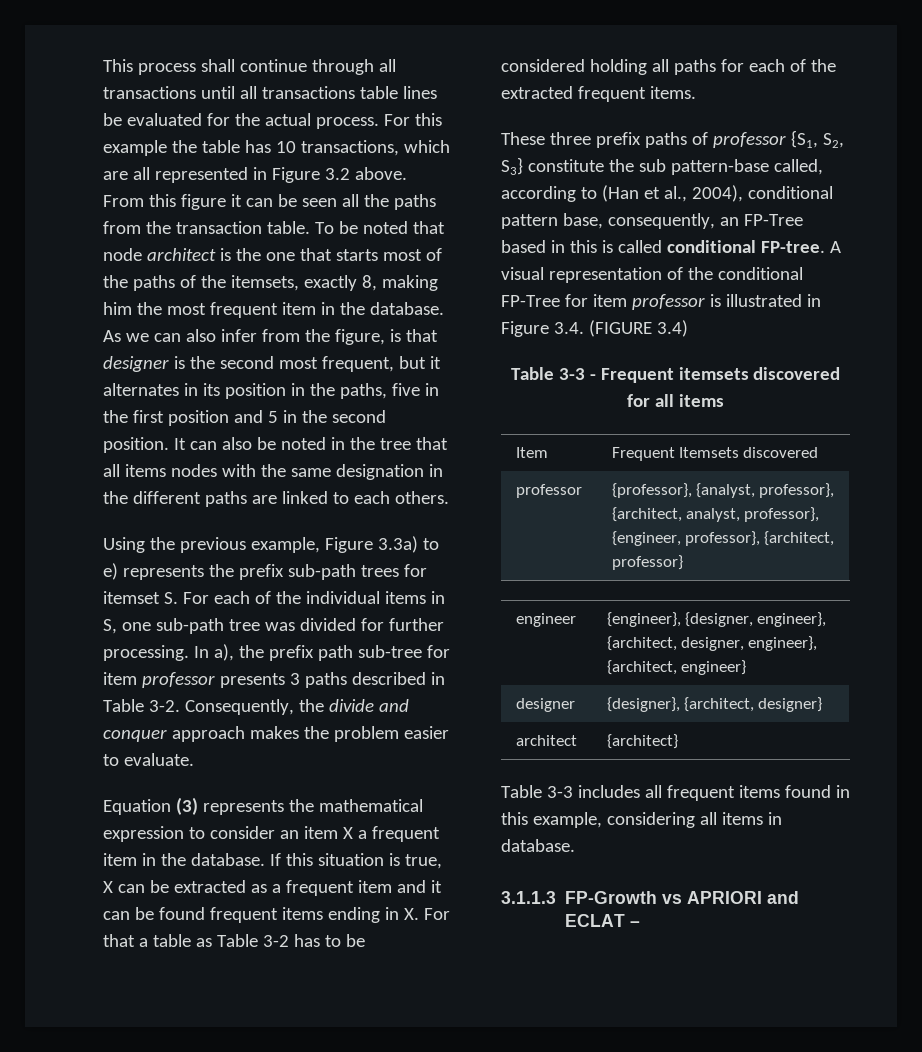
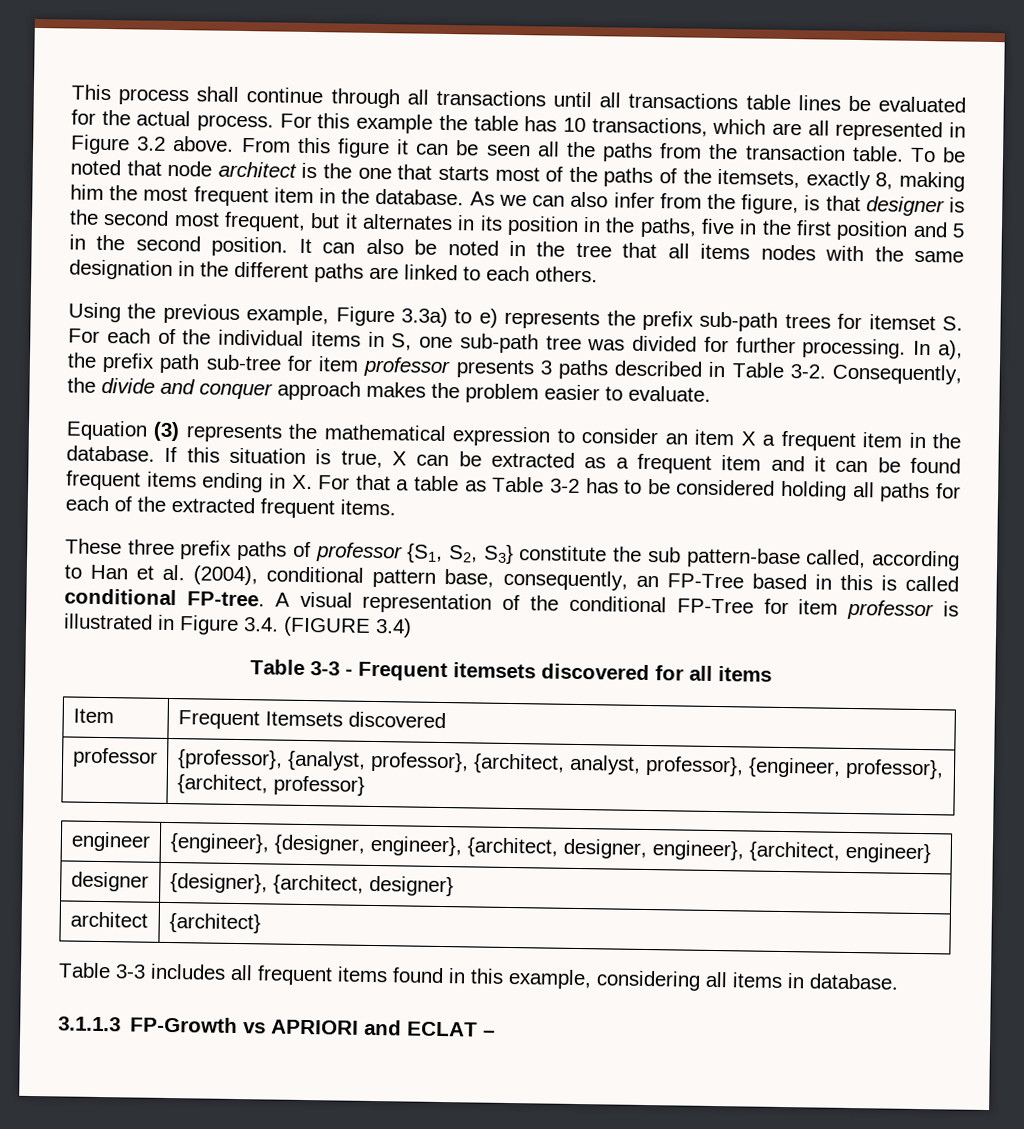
[601,185,743,202] (Han et al., 2004), -> [90,564,259,586] Han et al. (2004),

